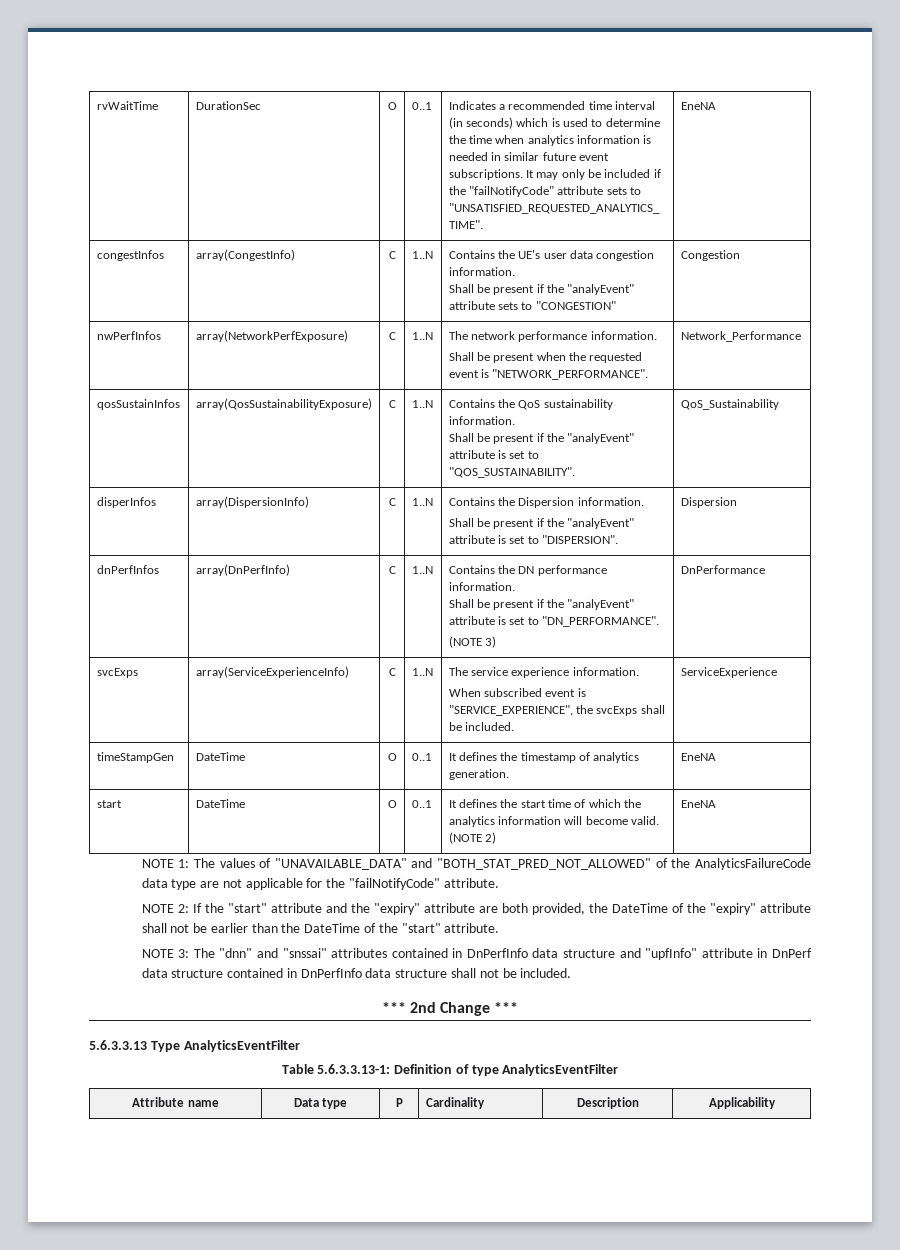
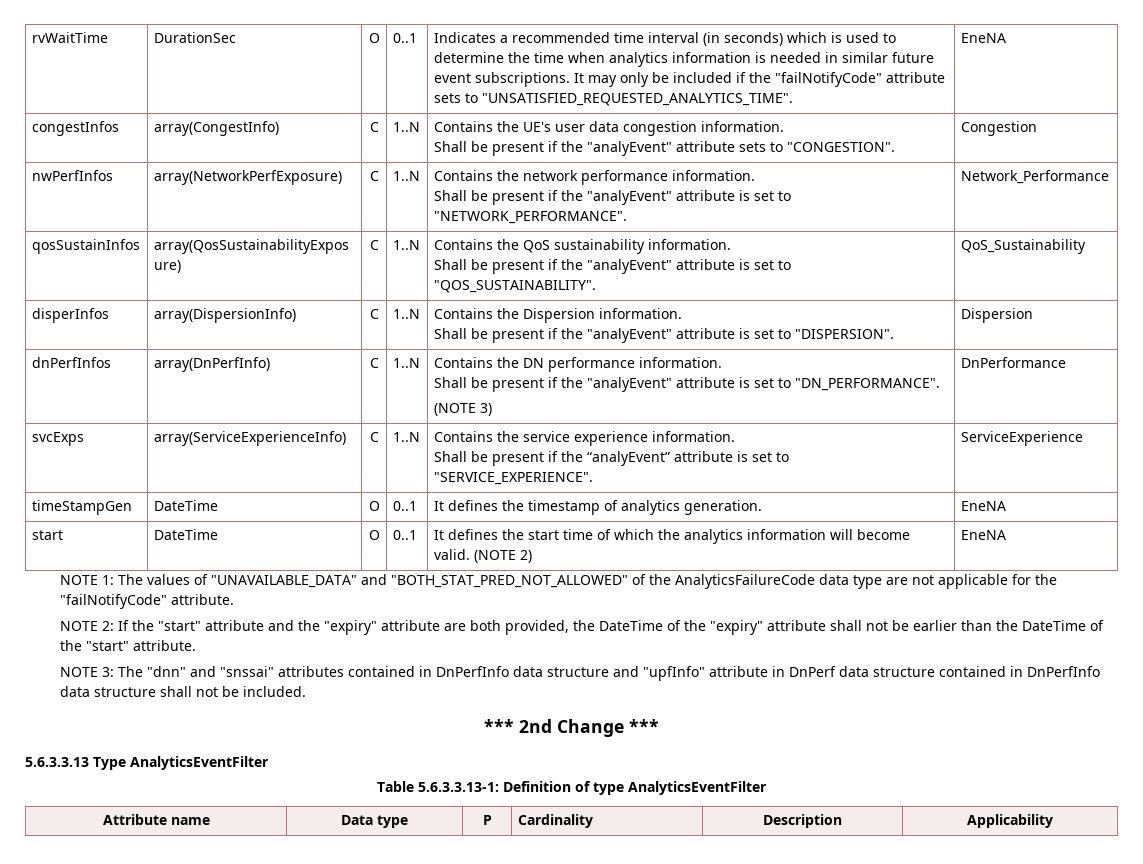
[535,301,616,310] "CONGESTION" -> [786,142,895,152] "CONGESTION".
[448,331,468,340] The -> [433,170,519,181] Contains the
[536,352,643,363] [448,369,489,378] when the requested event is -> [547,190,791,205] if the "analyEvent" attribute is set to
[448,667,468,676] The -> [433,431,519,442] Contains the
[448,688,586,697] [448,705,665,716] [448,722,514,731] When subscribed event is "SERVICE_EXPERIENCE", the svcExps shall be included. -> [433,451,789,466] [433,472,593,485] Shall be present if the “analyEvent” attribute is set to "SERVICE_EXPERIENCE".

